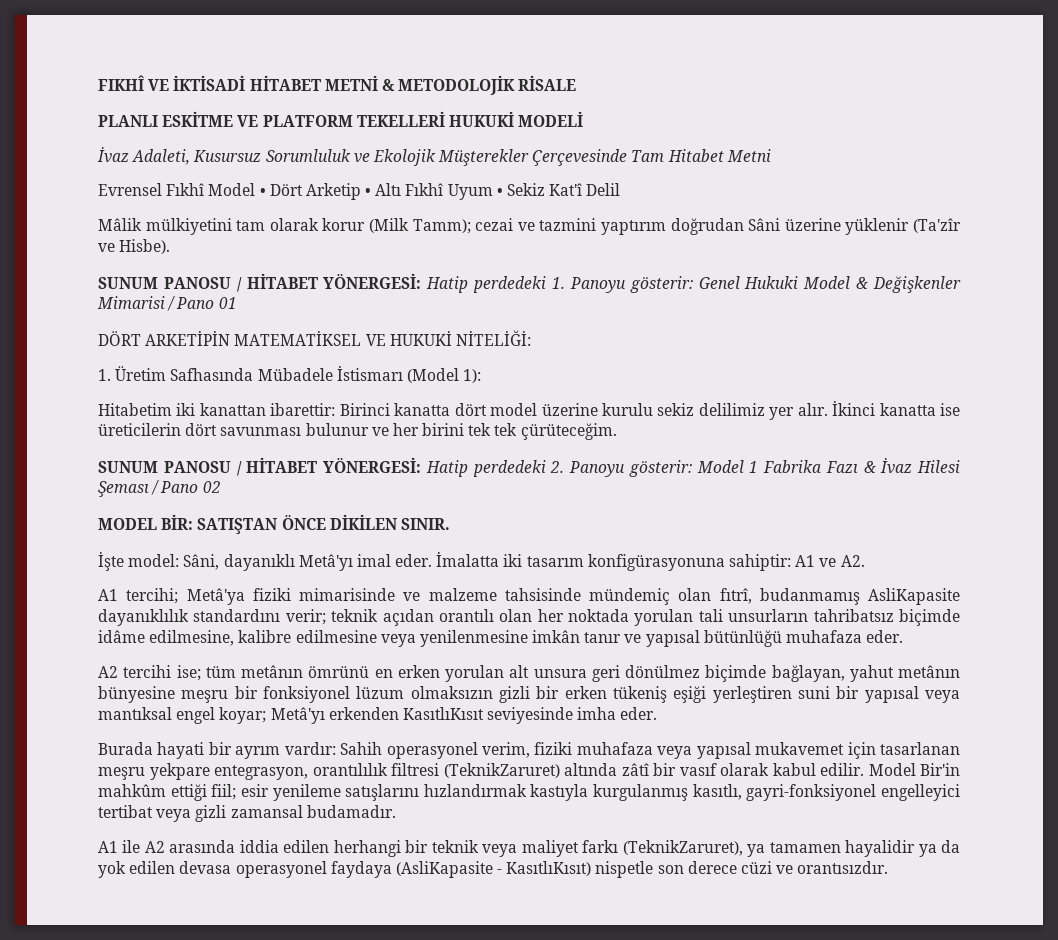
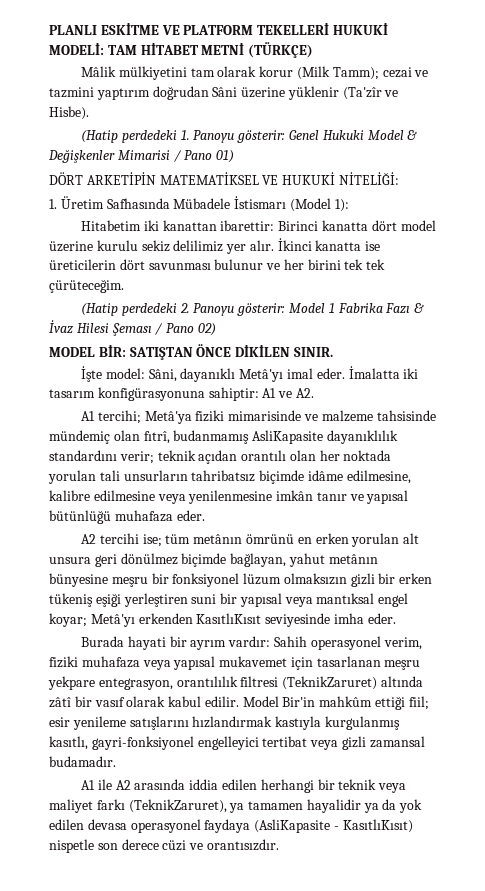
[98,75,577,95] FIKHÎ VE İKTİSADİ HİTABET METNİ & METODOLOJİK RİSALE // -> (49, 30) none
[518,111,584,127] [97,146,771,166] [98,183,621,200] MODELİ // İvaz Adaleti, Kusursuz Sorumluluk ve Ekolojik Müşterekler Çerçevesinde Tam Hitabet Metni // Evrensel Fıkhî Model • Dört Arketip • Altı Fıkhî Uyum • Sekiz Kat'î Delil -> [49,42,314,58] MODELİ: TAM HİTABET METNİ (TÜRKÇE)
[98,273,469,293] SUNUM PANOSU / HİTABET YÖNERGESİ: Hatip -> [81,130,119,143] (Hatip
[218,297,237,309] 01 -> [216,150,235,163] 01)
[98,457,468,477] SUNUM PANOSU / HİTABET YÖNERGESİ: Hatip -> [81,303,119,316] (Hatip
[202,481,221,493] 02 -> [197,323,216,336] 02)

